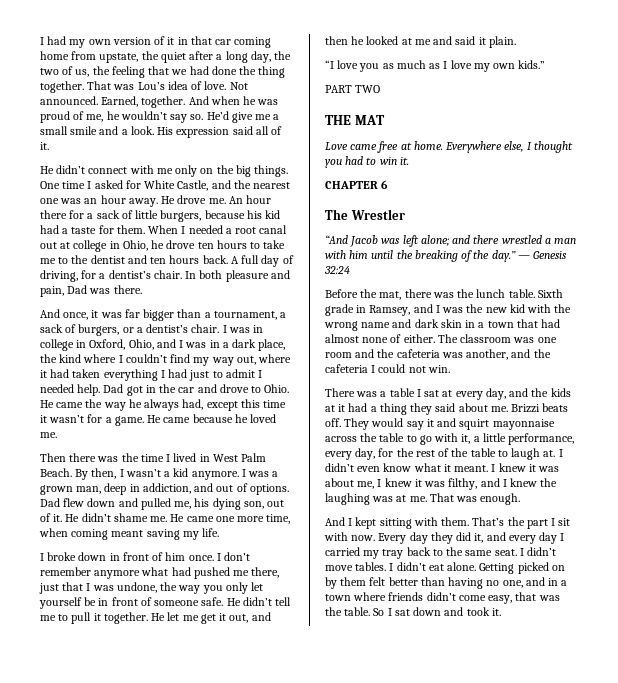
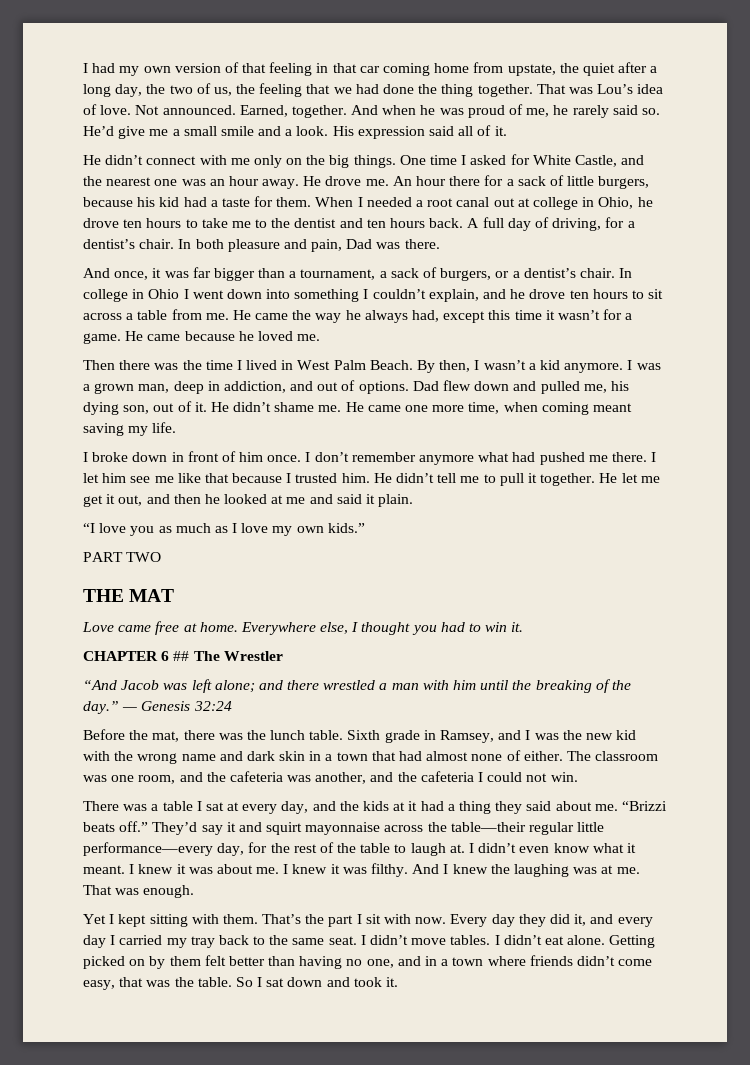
[167,37,175,45] it -> [242,62,313,76] that feeling
[120,111,188,123] wouldn’t say -> [572,105,638,118] rarely said
[222,325,264,333] [40,339,286,351] [40,354,292,366] [40,369,263,381] [40,384,290,396] I was in college in Oxford, Ohio, and I was in a dark place, the kind where I couldn’t find my way out, where it had taken everything I had just to admit I needed help. Dad got in the car and drove to Ohio. -> [619,268,633,278] [83,289,664,302] [83,309,229,320] In college in Ohio I went down into something I couldn’t explain, and he drove ten hours to sit across a table from me.
[251,567,280,578] [39,582,264,594] [39,597,224,609] there, just that I was undone, the way you only let yourself be in front of someone safe. -> [611,452,657,462] [83,473,370,483] there. I let him see me like that because I trusted him.
(389, 184) // -> [173,651,190,661] ##
[325,352,352,358] room -> [138,775,176,784] room,
[511,403,569,413] [325,418,404,430] Brizzi beats off. They would -> [621,801,667,811] [83,821,198,835] “Brizzi beats off.” They’d
[379,433,575,445] [325,451,352,460] table to go with it, a little performance, every -> [450,822,605,835] [83,842,213,856] table—their regular little performance—every
[357,478,500,490] me, I knew it was filthy, and -> [256,863,440,877] me. I knew it was filthy. And
[325,517,345,526] And -> [83,914,106,924] Yet

